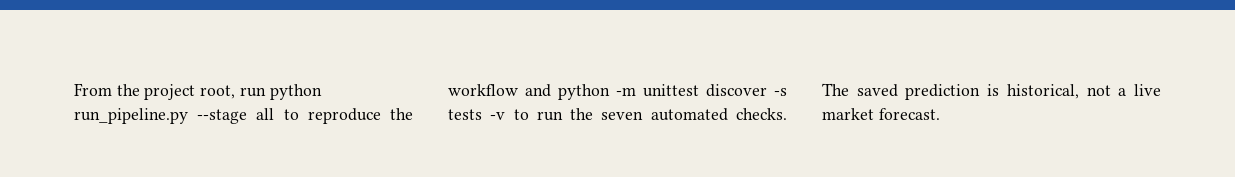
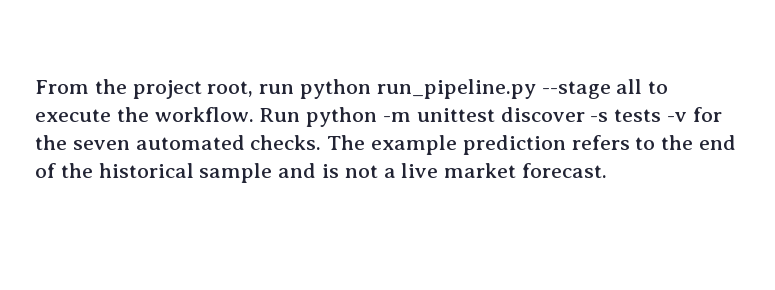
[307,108,413,124] [448,84,551,97] reproduce the workflow and -> [35,107,301,122] execute the workflow. Run
[513,109,563,121] to run -> [692,107,722,122] for
[856,84,1079,100] saved prediction is historical, -> [371,135,737,155] [35,163,340,183] example prediction refers to the end of the historical sample and is

